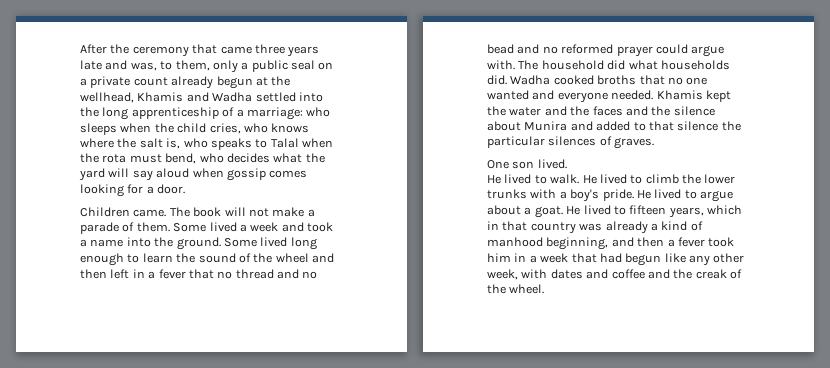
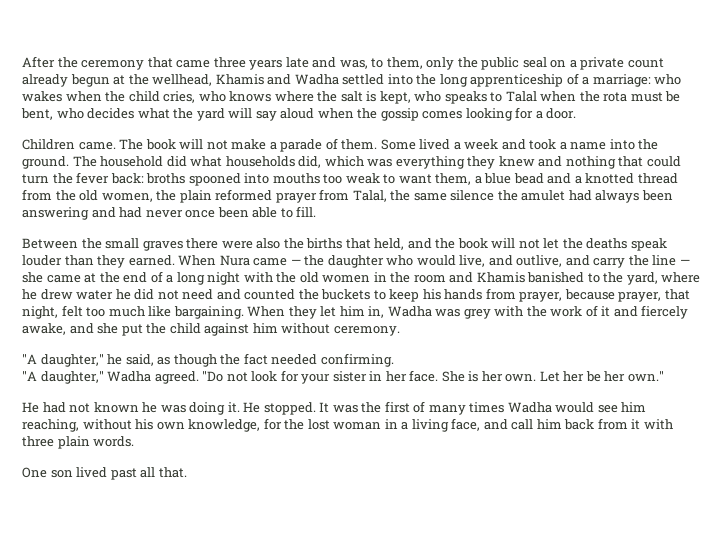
[241,62,249,70] a -> [457,57,478,68] the
[80,123,117,135] sleeps -> [22,91,62,102] wakes
[166,138,181,149] is, -> [366,91,411,104] is kept,
[165,153,197,164] bend, -> [665,91,681,102] [21,108,53,120] be bent,
(224, 173) none -> [357,108,378,119] the
[223,237,317,250] [80,253,334,266] [80,269,318,279] [487,44,725,57] [487,60,515,70] Some lived long enough to learn the sound of the wheel and then left in a fever that no thread and no bead and no reformed prayer could argue with. -> (69, 162) none
[487,75,708,85] [487,90,731,103] [487,106,715,116] [487,121,741,131] [487,136,655,149] [487,159,567,169] [487,174,736,184] [487,189,733,202] [487,205,742,218] [487,221,703,234] [487,237,735,250] [487,253,745,266] [487,269,742,280] [487,284,545,294] did. Wadha cooked broths that no one wanted and everyone needed. Khamis kept the water and the faces and the silence about Munira and added to that silence the particular silences of graves. // One son lived. // He lived to walk. He lived to climb the lower trunks with a boy's pride. He lived to argue about a goat. He lived to fifteen years, which in that country was already a kind of manhood beginning, and then a fever took him in a week that had begun like any other week, with dates and coffee and the creak of the wheel. -> [298,156,681,169] [22,172,678,186] [22,189,673,203] [22,206,317,220] [22,238,667,251] [22,255,690,268] [22,271,701,285] [22,288,690,302] [22,305,689,319] [22,323,400,336] [22,353,394,367] [22,370,664,384] [22,401,647,415] [22,418,673,432] [22,436,135,449] [22,467,187,480] did, which was everything they knew and nothing that could turn the fever back: broths spooned into mouths too weak to want them, a blue bead and a knotted thread from the old women, the plain reformed prayer from Talal, the same silence the amulet had always been answering and had never once been able to fill. // Between the small graves there were also the births that held, and the book will not let the deaths speak louder than they earned. When Nura came — the daughter who would live, and outlive, and carry the line — she came at the end of a long night with the old women in the room and Khamis banished to the yard, where he drew water he did not need and counted the buckets to keep his hands from prayer, because prayer, that night, felt too much like bargaining. When they let him in, Wadha was grey with the work of it and fiercely awake, and she put the child against him without ceremony. // "A daughter," he said, as though the fact needed confirming. // "A daughter," Wadha agreed. "Do not look for your sister in her face. She is her own. Let her be her own." // He had not known he was doing it. He stopped. It was the first of many times Wadha would see him reaching, without his own knowledge, for the lost woman in a living face, and call him back from it with three plain words. // One son lived past all that.

